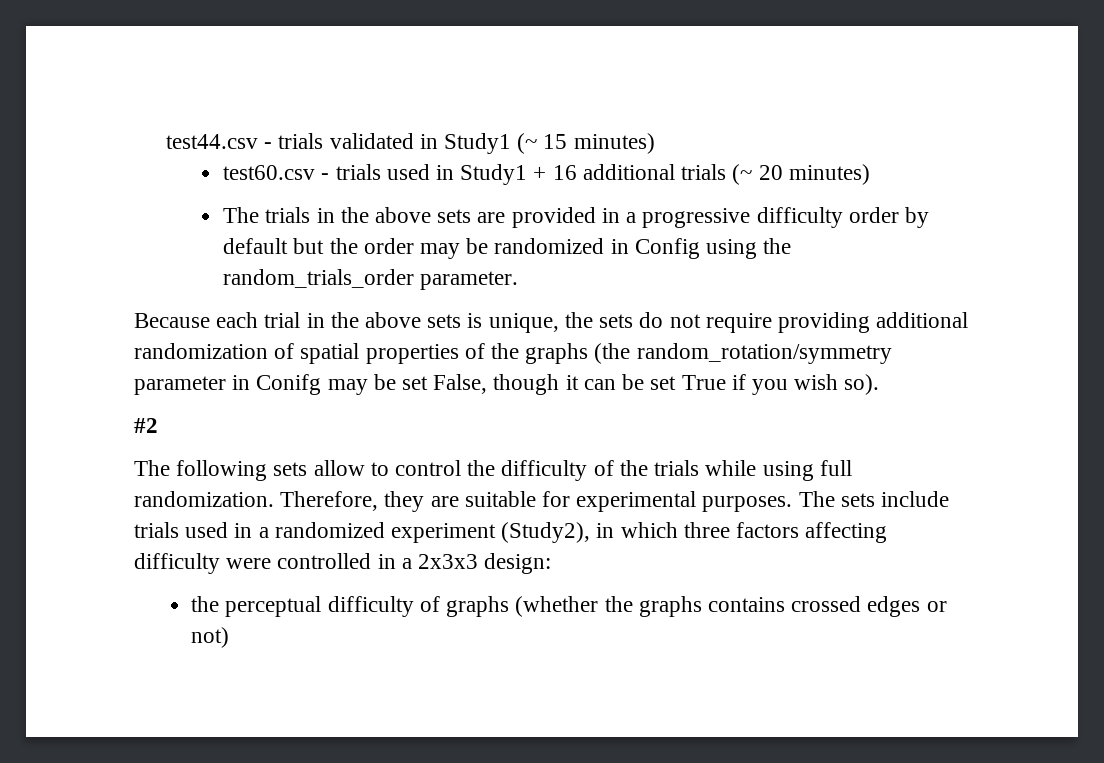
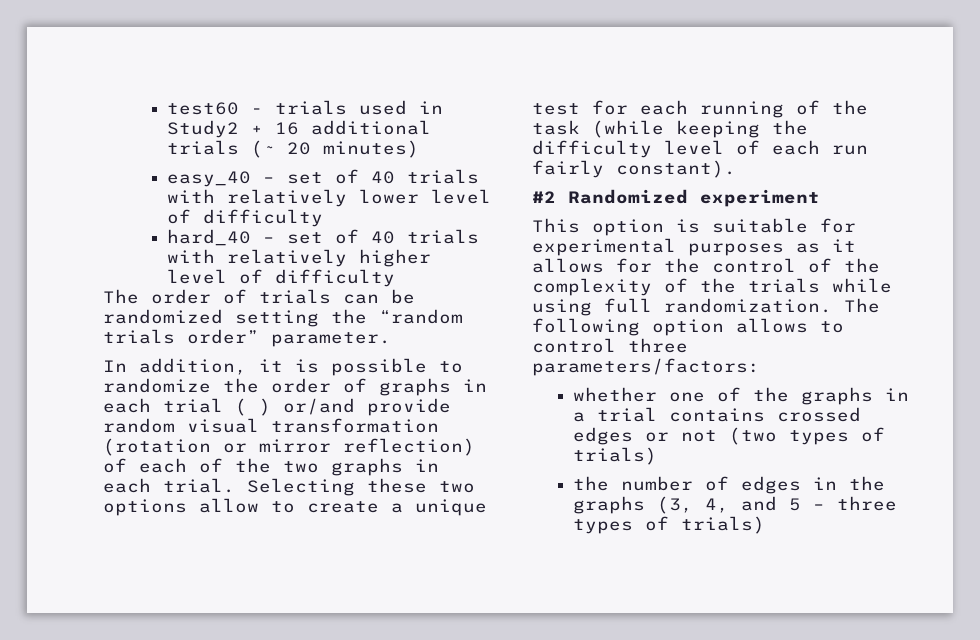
[165,133,655,154] [223,165,316,180] test44.csv - trials validated in Study1 (~ 15 minutes) // test60.csv -> [167,102,240,115] test60
[460,164,528,185] Study1 -> [167,120,240,138] Study2
[223,207,929,228] [223,238,792,259] [223,269,519,290] [134,312,969,333] [134,343,892,364] [134,374,880,395] [134,418,158,433] [134,460,588,481] The trials in the above sets are provided in a progressive difficulty order by default but the order may be randomized in Config using the random_trials_order parameter. // Because each trial in the above sets is unique, the sets do not require providing additional randomization of spatial properties of the graphs (the random_rotation/symmetry parameter in Conifg may be set False, though it can be set True if you wish so). // #2 // The following sets allow to control the difficulty -> [167,169,480,187] [167,189,492,207] [167,209,324,227] [167,229,480,246] [167,249,432,267] [167,269,396,287] [103,289,415,304] [103,309,463,327] [103,329,391,347] [103,358,463,376] [103,378,487,396] [103,398,451,416] [103,418,439,433] [103,438,475,456] [103,458,439,476] [103,478,475,496] [103,498,487,516] [532,100,868,118] [532,120,808,138] [532,140,868,158] [532,160,736,178] [532,189,820,207] [532,218,856,236] [532,238,856,256] [532,258,880,273] [532,278,652,296] easy_40 – set of 40 trials with relatively lower level of difficulty // hard_40 – set of 40 trials with relatively higher level of difficulty // The order of trials can be randomized setting the “random trials order” parameter. // In addition, it is possible to randomize the order of graphs in each trial ( ) or/and provide random visual transformation (rotation or mirror reflection) of each of the two graphs in each trial. Selecting these two options allow to create a unique test for each running of the task (while keeping the difficulty level of each run fairly constant). // #2 Randomized experiment // This option is suitable for experimental purposes as it allows for the control of the complexity
[280,491,950,512] [134,522,888,543] [134,553,552,574] [191,596,947,617] [191,627,230,648] Therefore, they are suitable for experimental purposes. The sets include trials used in a randomized experiment (Study2), in which three factors affecting difficulty were controlled in a 2x3x3 design: // the perceptual difficulty of graphs (whether the graphs contains crossed edges or not) -> [844,298,880,313] [532,318,844,336] [532,338,688,353] [532,358,760,376] [573,387,910,405] [573,407,862,422] [573,427,886,445] [573,447,658,465] [573,476,886,494] [573,496,898,514] [573,516,766,534] The following option allows to control three parameters/factors: // whether one of the graphs in a trial contains crossed edges or not (two types of trials) // the number of edges in the graphs (3, 4, and 5 – three types of trials)

